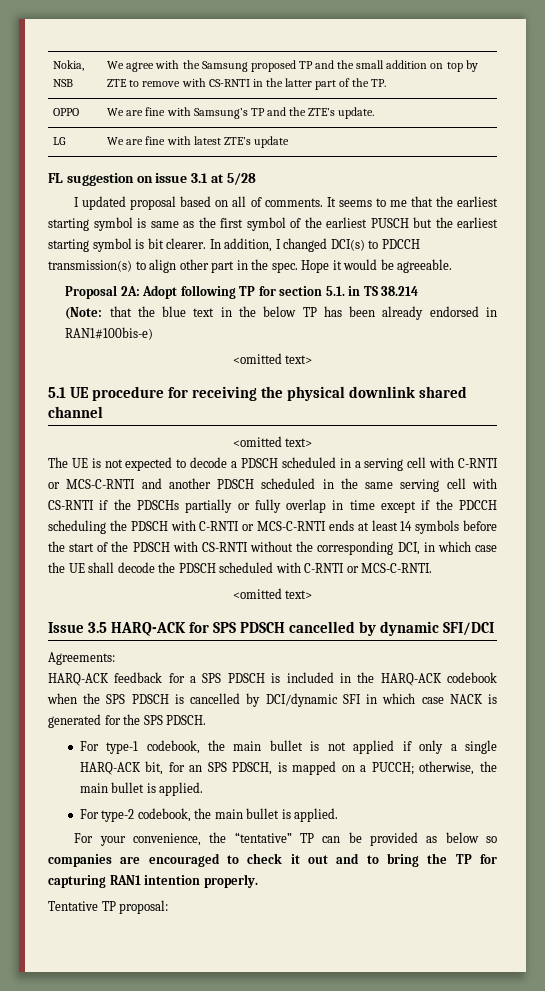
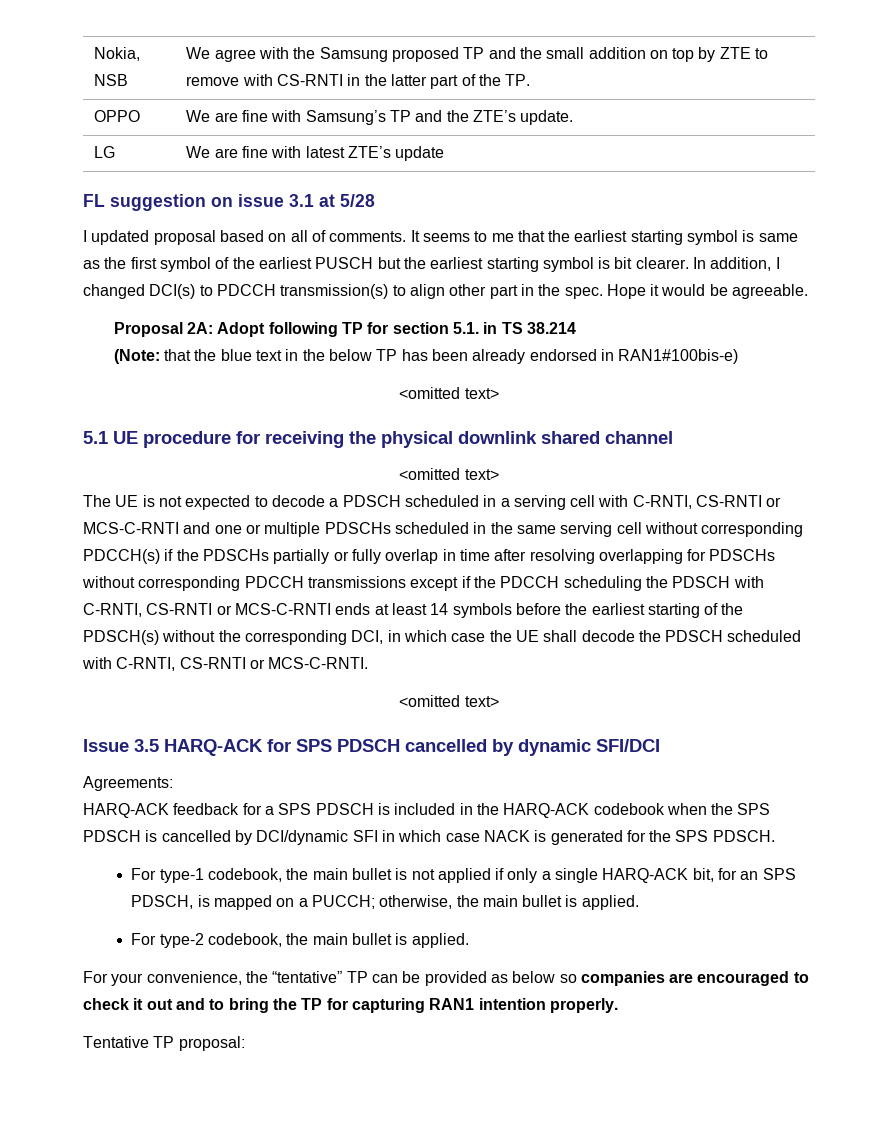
[458,458,499,468] C-RNTI -> [632,495,763,509] C-RNTI, CS-RNTI
[168,478,255,489] another PDSCH -> [214,522,391,537] one or multiple PDSCHs
[471,478,497,489] [48,500,94,510] with CS-RNTI -> [644,522,804,537] [83,549,160,564] without corresponding PDCCH(s)
(375, 505) none -> [494,549,776,564] [82,576,406,591] after resolving overlapping for PDSCHs without corresponding PDCCH transmissions
[199,521,240,531] C-RNTI -> [83,603,213,617] C-RNTI, CS-RNTI
[69,541,248,552] start of the PDSCH with CS-RNTI -> [591,603,744,618] [83,630,159,645] earliest starting of the PDSCH(s)
[304,563,345,573] C-RNTI -> [116,657,246,671] C-RNTI, CS-RNTI

